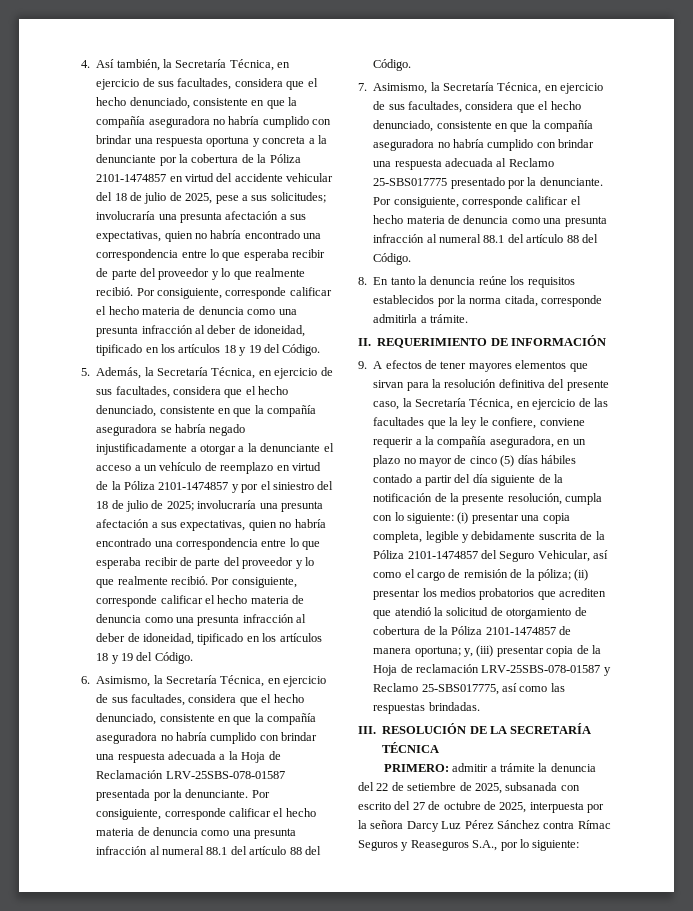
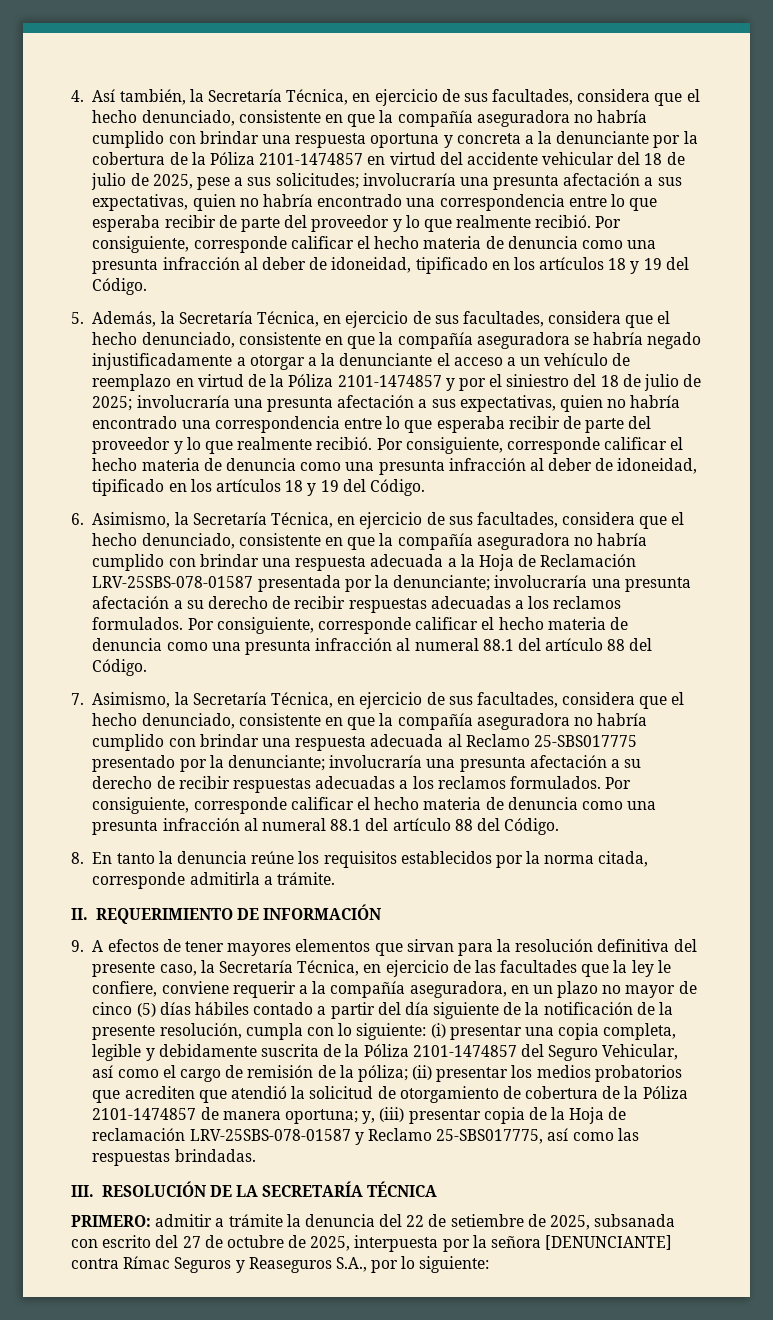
[185,789,249,798] denunciante. -> [393,575,691,592] [92,596,622,613] [92,617,184,630] denunciante; involucraría una presunta afectación a su derecho de recibir respuestas adecuadas a los reclamos formulados.
[539,177,603,186] denunciante. -> [227,755,642,772] [92,776,601,793] denunciante; involucraría una presunta afectación a su derecho de recibir respuestas adecuadas a los reclamos formulados.
[406,820,540,832] Darcy Luz Pérez Sánchez -> [545,1235,673,1250] [DENUNCIANTE]

